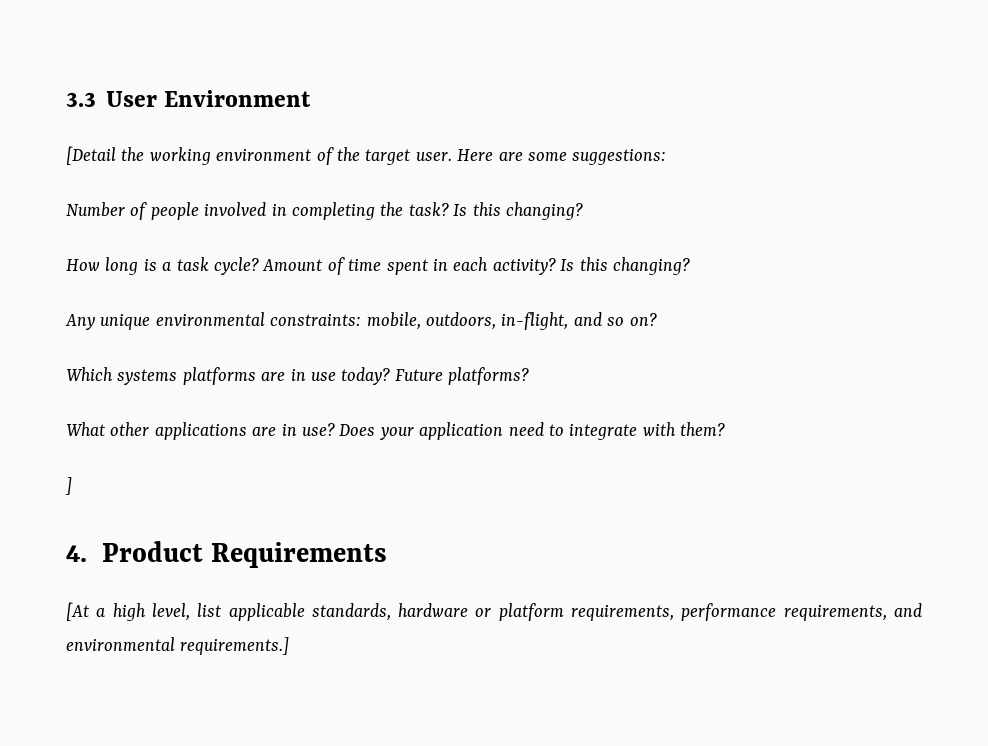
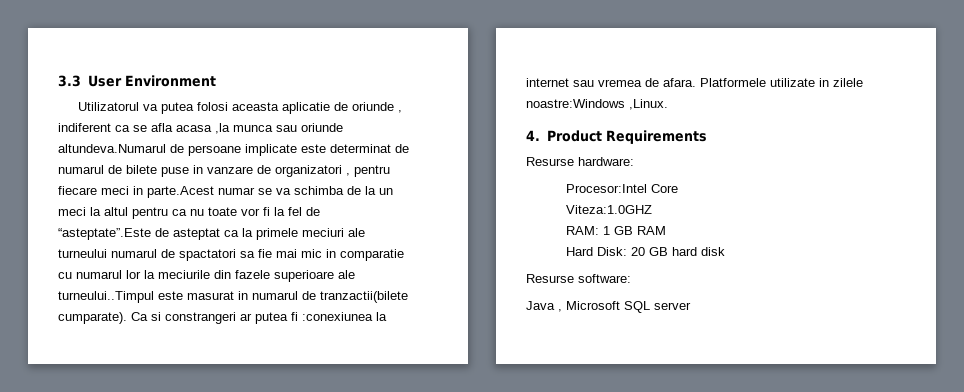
[66,146,667,165] [66,202,583,220] [66,257,690,275] [65,312,657,330] [66,367,530,385] [66,422,726,440] [65,477,72,495] [66,541,388,568] [66,602,922,621] [66,637,290,655] [Detail the working environment of the target user. Here are some suggestions: // Number of people involved in completing the task? Is this changing? // How long is a task cycle? Amount of time spent in each activity? Is this changing? // Any unique environmental constraints: mobile, outdoors, in-flight, and so on? // Which systems platforms are in use today? Future platforms? // What other applications are in use? Does your application need to integrate with them? // ] // 4. Product Requirements // [At a high level, list applicable standards, hardware or platform requirements, performance requirements, and environmental requirements.] -> [78,102,403,114] [58,123,343,134] [58,144,409,156] [58,165,390,177] [58,186,393,198] [58,207,320,219] [58,228,365,240] [58,249,404,261] [58,270,355,282] [58,291,408,303] [58,312,387,324] [526,78,863,87] [526,99,668,110] [526,130,707,144] [526,157,634,166] [566,184,679,193] [566,205,653,214] [566,226,667,235] [566,247,726,256] [526,274,631,283] [526,301,691,313] Utilizatorul va putea folosi aceasta aplicatie de oriunde , indiferent ca se afla acasa ,la munca sau oriunde altundeva.Numarul de persoane implicate este determinat de numarul de bilete puse in vanzare de organizatori , pentru fiecare meci in parte.Acest numar se va schimba de la un meci la altul pentru ca nu toate vor fi la fel de “asteptate”.Este de asteptat ca la primele meciuri ale turneului numarul de spactatori sa fie mai mic in comparatie cu numarul lor la meciurile din fazele superioare ale turneului..Timpul este masurat in numarul de tranzactii(bilete cumparate). Ca si constrangeri ar putea fi :conexiunea la internet sau vremea de afara. Platformele utilizate in zilele noastre:Windows ,Linux. // 4. Product Requirements // Resurse hardware: // Procesor:Intel Core // Viteza:1.0GHZ // RAM: 1 GB RAM // Hard Disk: 20 GB hard disk // Resurse software: // Java , Microsoft SQL server

